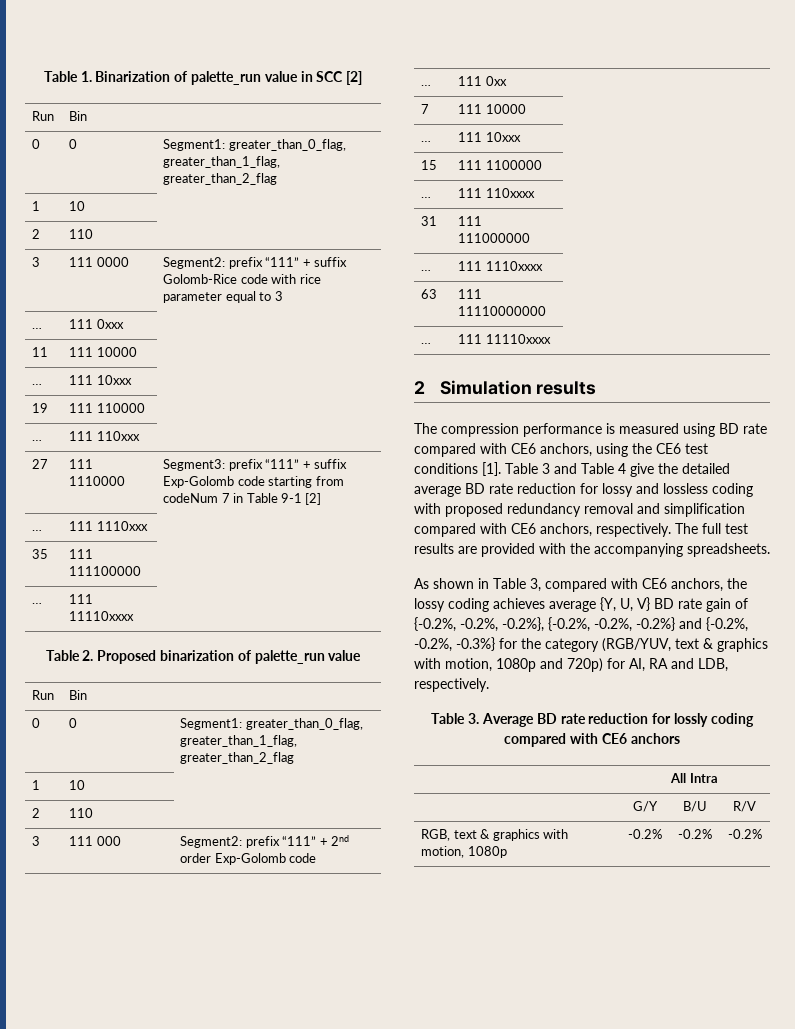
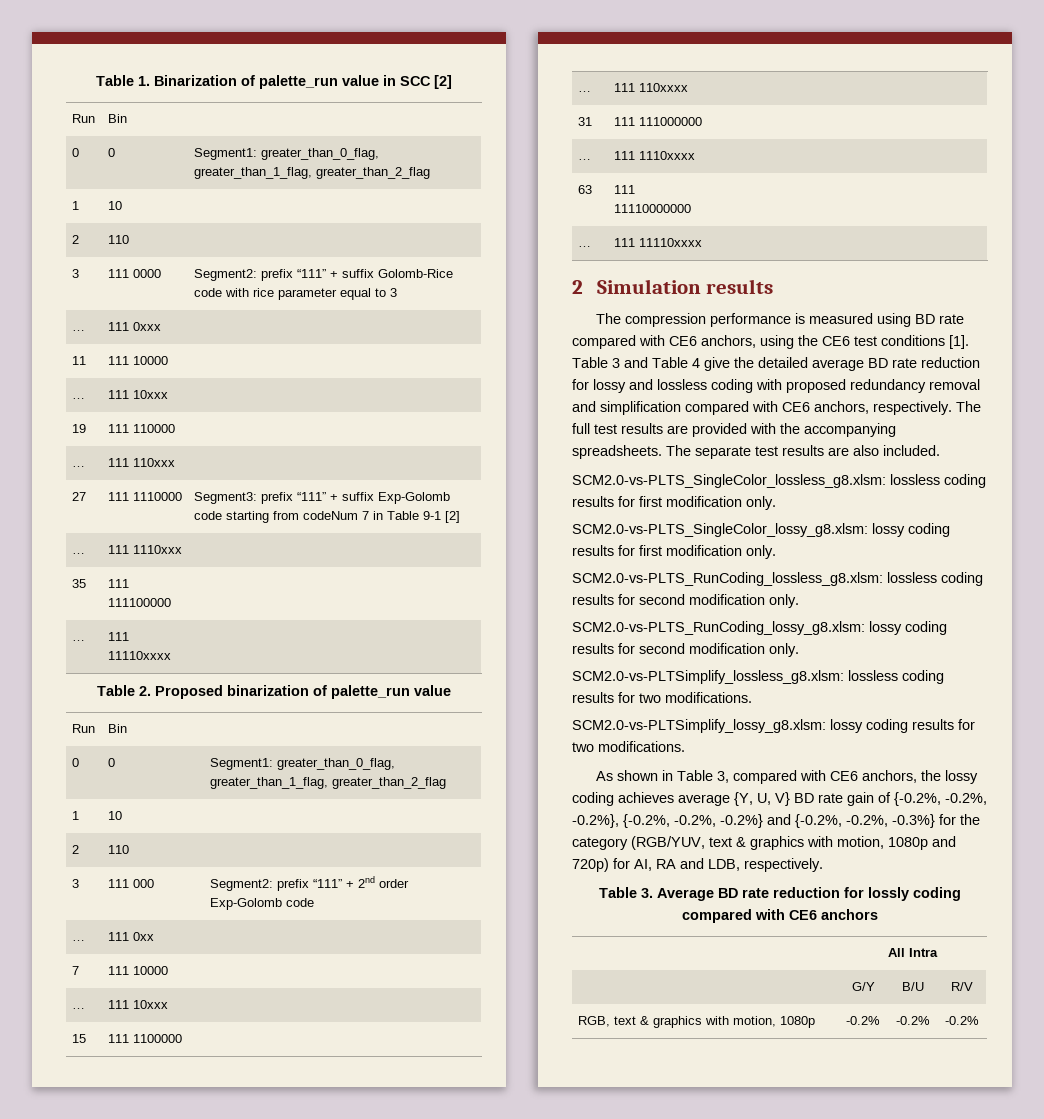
(770, 550) none -> [666,445,940,459] [572,474,986,488] [572,496,776,510] [572,523,950,537] [572,545,776,559] [572,572,983,586] [572,594,799,608] [572,621,947,635] [572,643,799,657] [572,670,944,684] [572,692,752,703] [572,719,975,733] [572,741,685,752] The separate test results are also included. // SCM2.0-vs-PLTS_SingleColor_lossless_g8.xlsm: lossless coding results for first modification only. // SCM2.0-vs-PLTS_SingleColor_lossy_g8.xlsm: lossy coding results for first modification only. // SCM2.0-vs-PLTS_RunCoding_lossless_g8.xlsm: lossless coding results for second modification only. // SCM2.0-vs-PLTS_RunCoding_lossy_g8.xlsm: lossy coding results for second modification only. // SCM2.0-vs-PLTSimplify_lossless_g8.xlsm: lossless coding results for two modifications. // SCM2.0-vs-PLTSimplify_lossy_g8.xlsm: lossy coding results for two modifications.

